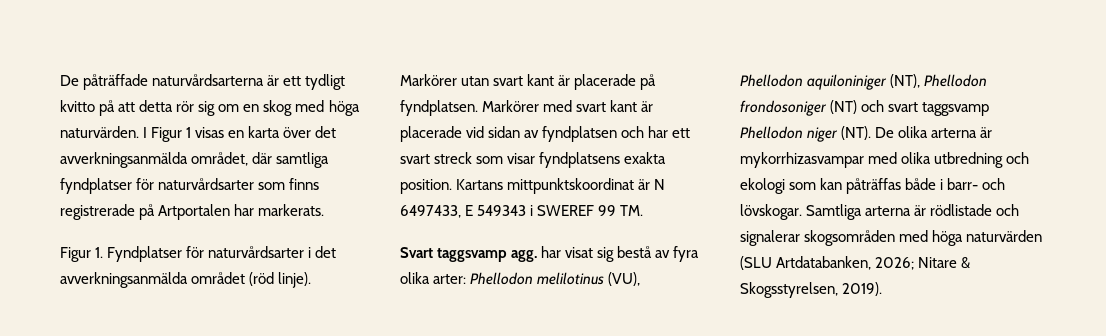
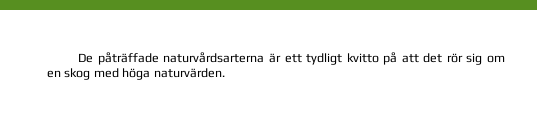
[139,100,174,112] detta -> [423,53,443,63] det
[143,126,337,142] [60,152,330,168] [60,178,320,194] [60,204,325,220] [60,246,337,262] [60,272,312,288] [400,74,657,90] [400,100,654,116] [400,126,691,142] [400,152,667,168] [400,178,666,194] [400,205,644,218] [400,246,700,262] [400,272,641,286] [740,74,988,90] [740,100,990,116] [740,126,993,142] [740,152,1030,168] [740,178,1006,194] [740,204,1020,220] [740,230,1043,246] [740,256,971,270] [740,282,883,298] I Figur 1 visas en karta över det avverkningsanmälda området, där samtliga fyndplatser för naturvårdsarter som finns registrerade på Artportalen har markerats. // Figur 1. Fyndplatser för naturvårdsarter i det avverkningsanmälda området (röd linje). Markörer utan svart kant är placerade på fyndplatsen. Markörer med svart kant är placerade vid sidan av fyndplatsen och har ett svart streck som visar fyndplatsens exakta position. Kartans mittpunktskoordinat är N 6497433, E 549343 i SWEREF 99 TM. // Svart taggsvamp agg. har visat sig bestå av fyra olika arter: Phellodon melilotinus (VU), Phellodon aquiloniniger (NT), Phellodon frondosoniger (NT) och svart taggsvamp Phellodon niger (NT). De olika arterna är mykorrhizasvampar med olika utbredning och ekologi som kan påträffas både i barr- och lövskogar. Samtliga arterna är rödlistade och signalerar skogsområden med höga naturvärden (SLU Artdatabanken, 2026; Nitare & Skogsstyrelsen, 2019). -> (225, 73) none

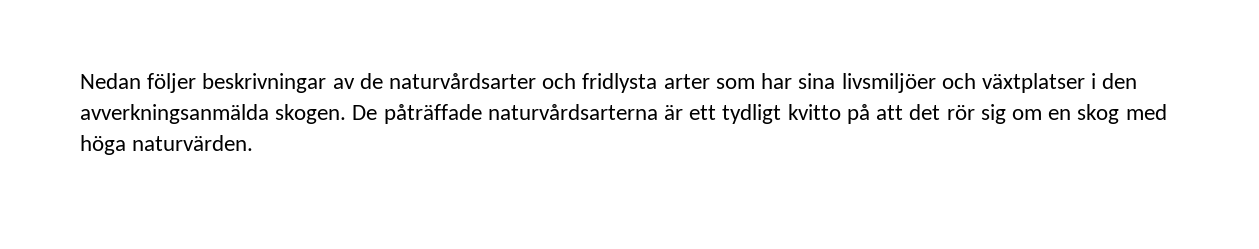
(78, 58) none -> [80,73,1138,93] [80,104,347,124] Nedan följer beskrivningar av de naturvårdsarter och fridlysta arter som har sina livsmiljöer och växtplatser i den avverkningsanmälda skogen.

